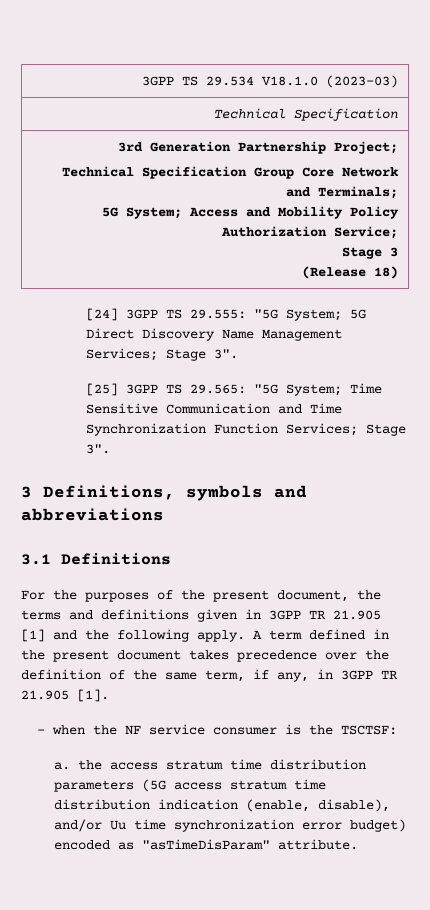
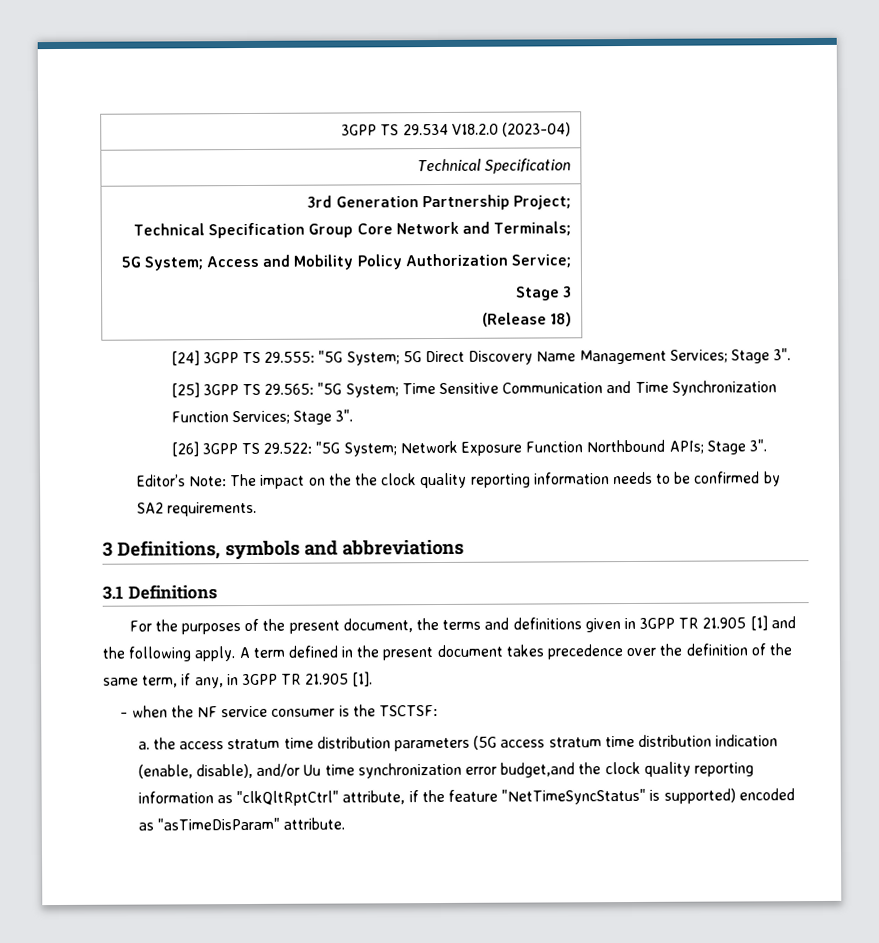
[262,75,399,88] V18.1.0 (2023-03) -> [451,122,572,137] V18.2.0 (2023-04)
(111, 449) none -> [170,439,767,457] [136,471,781,489] [136,501,258,517] // [26] 3GPP TS 29.522: "5G System; Network Exposure Function Northbound APIs; Stage 3". // Editor’s Note: The impact on the the clock quality reporting information needs to be confirmed by SA2 requirements.
[349,819,406,832] budget) -> [500,761,754,778] [137,788,736,807] budget,and the clock quality reporting information as "clkQltRptCtrl" attribute, if the feature "NetTimeSyncStatus" is supported)

